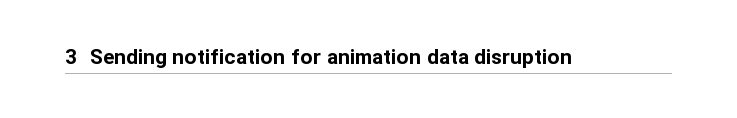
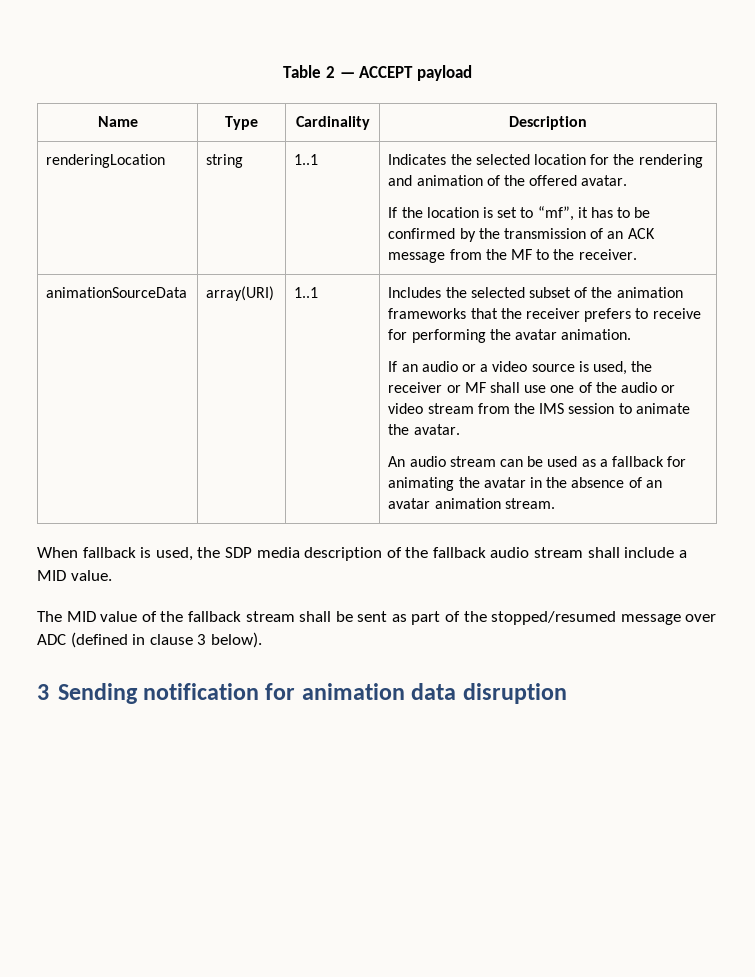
(65, 56) none -> [283,65,472,81] [97,116,138,127] [225,116,258,130] [295,116,370,130] [509,116,587,130] [46,154,166,168] [206,154,244,168] [294,154,319,165] [388,154,703,168] [388,175,628,186] [388,206,651,221] [388,228,655,242] [388,249,637,263] [46,287,188,298] [206,286,275,301] [294,287,319,298] [388,287,683,298] [388,308,701,322] [388,329,632,343] [388,361,653,375] [388,382,676,393] [388,403,690,414] [388,424,460,435] [388,456,687,467] [388,477,662,491] [388,498,555,509] [37,547,687,561] [37,570,112,581] [37,611,717,625] [37,632,262,648] Table 2 — ACCEPT payload // Name | Type | Cardinality | Description // renderingLocation | string | 1..1 | Indicates the selected location for the rendering and animation of the offered avatar. // If the location is set to “mf”, it has to be confirmed by the transmission of an ACK message from the MF to the receiver. // animationSourceData | array(URI) | 1..1 | Includes the selected subset of the animation frameworks that the receiver prefers to receive for performing the avatar animation. // If an audio or a video source is used, the receiver or MF shall use one of the audio or video stream from the IMS session to animate the avatar. // An audio stream can be used as a fallback for animating the avatar in the absence of an avatar animation stream. // When fallback is used, the SDP media description of the fallback audio stream shall include a MID value. // The MID value of the fallback stream shall be sent as part of the stopped/resumed message over ADC (defined in clause 3 below). //

